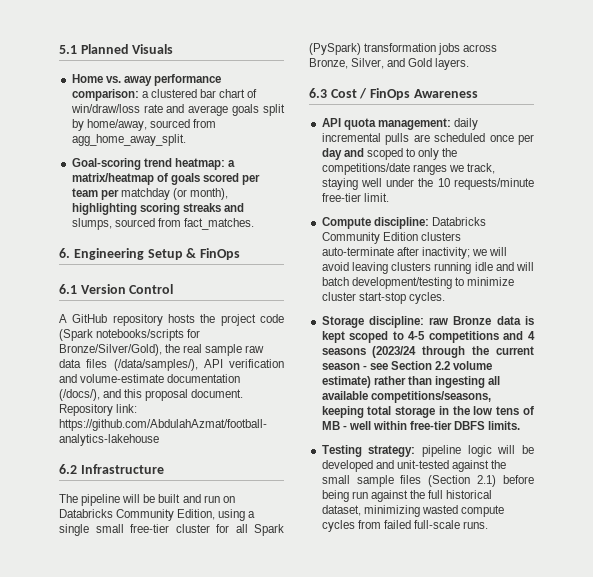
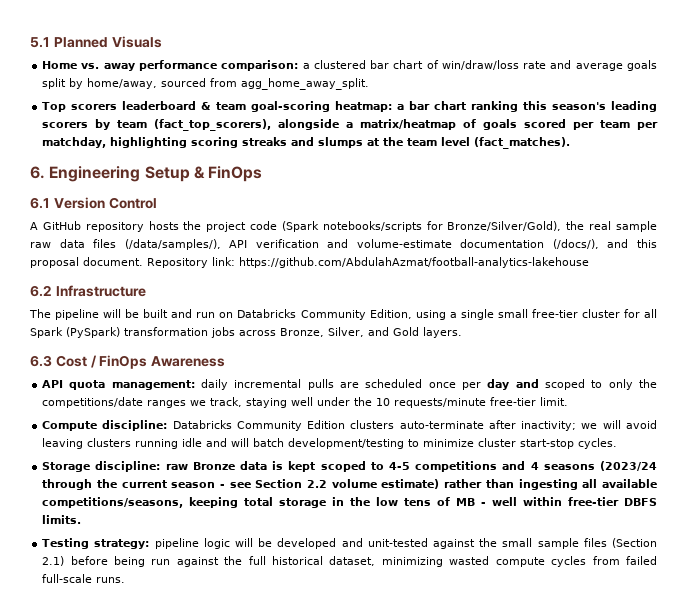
[71,158,225,170] Goal-scoring trend heatmap: -> [42,101,657,112] [42,119,340,131] Top scorers leaderboard & team goal-scoring heatmap: a bar chart ranking this season's leading scorers by team (fact_top_scorers), alongside
[120,188,229,200] matchday (or month), -> [42,137,107,148] matchday,
[71,218,254,230] slumps, sourced from fact_matches. -> [318,137,571,149] slumps at the team level (fact_matches).

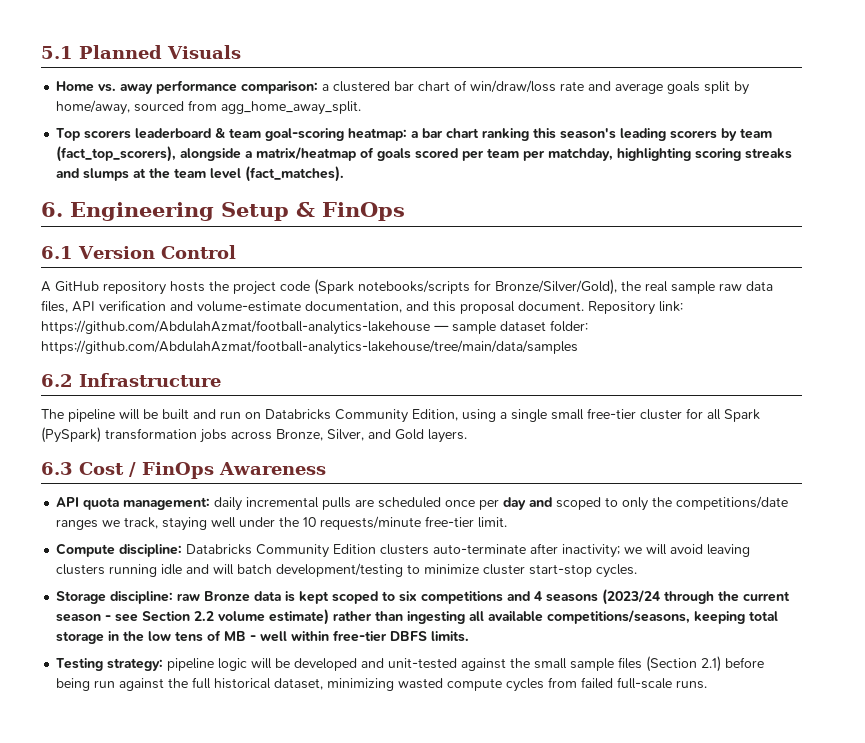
[93,239,221,250] files (/data/samples/), -> [41,300,68,313] files,
[460,239,599,249] documentation (/docs/), -> [305,301,402,313] documentation,
(589, 262) none -> [434,320,588,334] [41,340,578,355] — sample dataset folder: https://github.com/AbdulahAzmat/football-analytics-lakehouse/tree/main/data/samples
[388,462,410,470] 4-5 -> [399,591,418,602] six

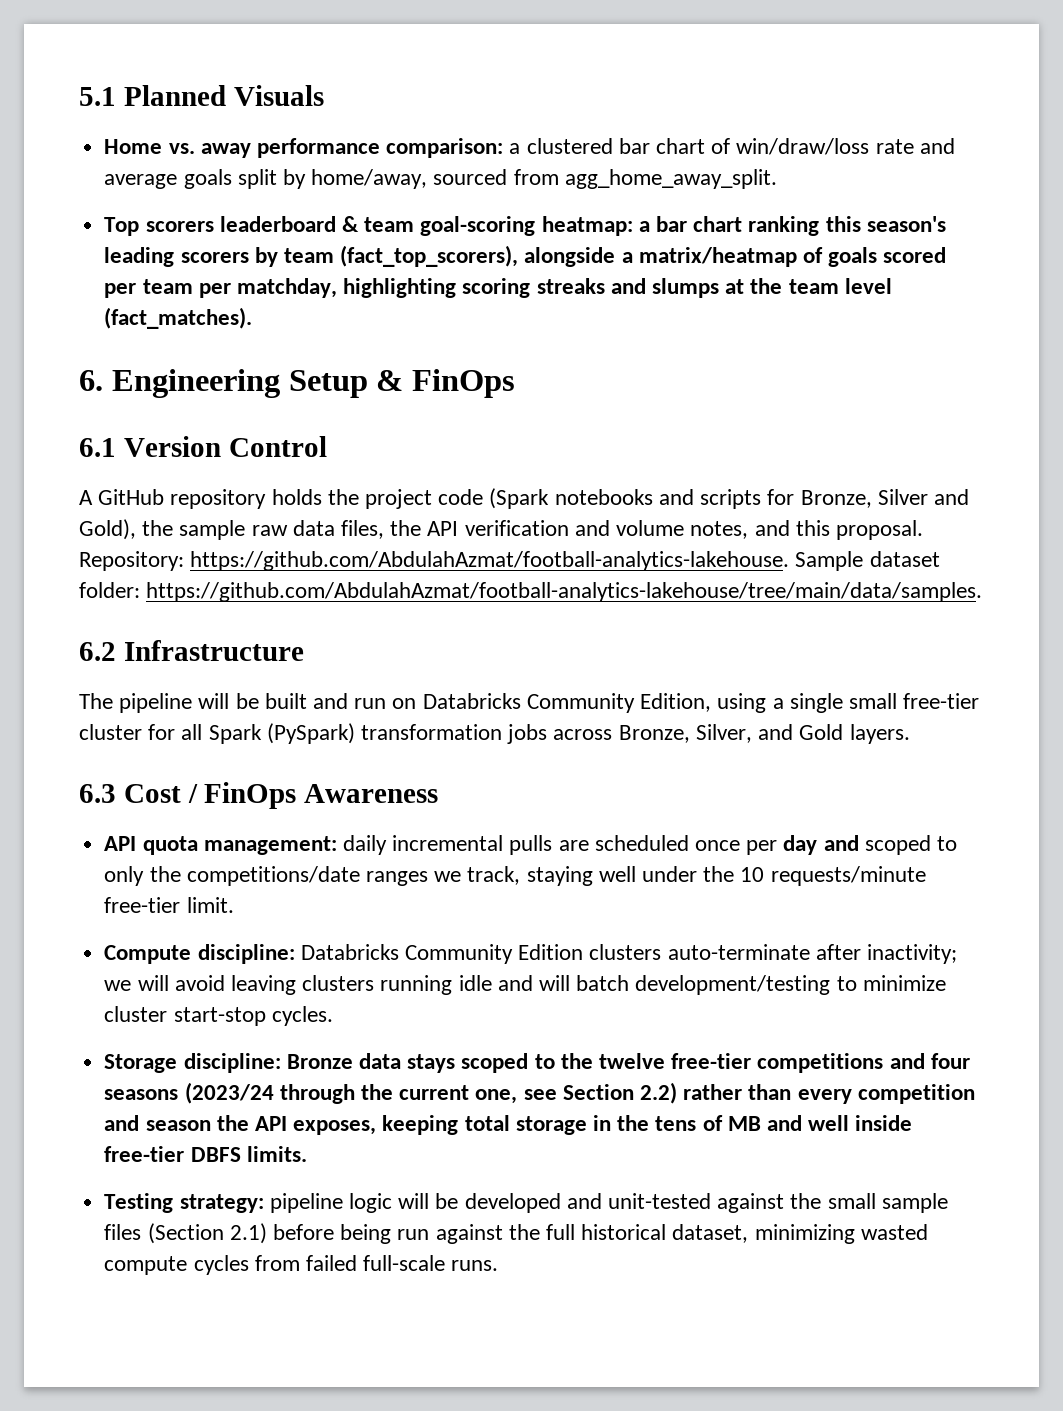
[170,281,205,292] hosts -> [271,489,322,505] holds
[358,279,668,295] notebooks/scripts for Bronze/Silver/Gold), the real -> [554,489,969,509] [79,519,174,540] notebooks and scripts for Bronze, Silver and Gold), the
(68, 306) none -> [390,520,422,536] the
[197,301,683,315] [41,320,496,335] volume-estimate documentation, and this proposal document. Repository link: https://github.com/AbdulahAzmat/football-analytics-lakehouse — sample -> [616,520,923,540] [79,551,864,571] volume notes, and this proposal. Repository: https://github.com/AbdulahAzmat/football-analytics-lakehouse. Sample
[41,340,578,355] https://github.com/AbdulahAzmat/football-analytics-lakehouse/tree/main/data/samples -> [146,582,983,602] https://github.com/AbdulahAzmat/football-analytics-lakehouse/tree/main/data/samples.
[177,593,201,601] raw -> (281, 1063) none
[285,591,418,604] is kept scoped to six -> [407,1053,752,1073] stays scoped to the twelve free-tier
[534,591,543,601] 4 -> [930,1053,970,1069] four
[56,609,691,625] season - see Section 2.2 volume estimate) rather than ingesting all available competitions/seasons, -> [475,1082,975,1104] [104,1115,377,1135] one, see Section 2.2) rather than every competition and season the API exposes,
[148,631,172,641] low -> (650, 1123) none
[250,631,330,642] - well within -> [767,1115,913,1131] and well inside

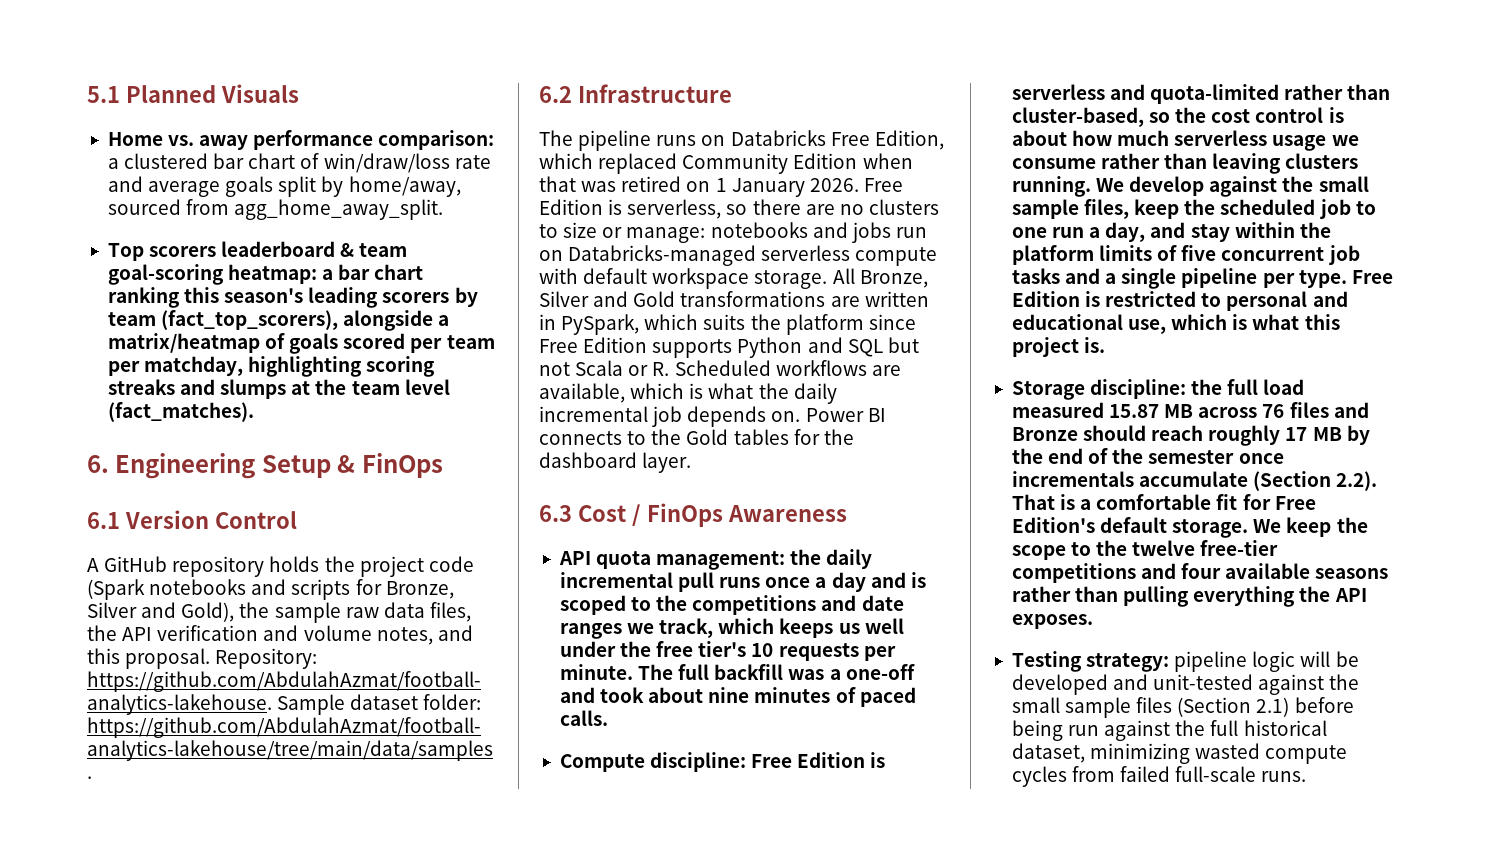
[198,693,980,713] [79,723,910,744] will be built and run on Databricks Community Edition, using a single small free-tier cluster for all Spark (PySpark) transformation jobs across Bronze, Silver, and Gold layers. -> [656,130,944,150] [539,153,913,174] [539,176,903,197] [539,199,939,219] [539,222,927,243] [539,245,938,266] [539,268,928,289] [539,291,929,307] [539,314,916,335] [539,337,919,358] [539,360,901,376] [539,383,837,404] [539,406,886,427] [539,429,854,445] [539,452,692,473] runs on Databricks Free Edition, which replaced Community Edition when that was retired on 1 January 2026. Free Edition is serverless, so there are no clusters to size or manage: notebooks and jobs run on Databricks-managed serverless compute with default workspace storage. All Bronze, Silver and Gold transformations are written in PySpark, which suits the platform since Free Edition supports Python and SQL but not Scala or R. Scheduled workflows are available, which is what the daily incremental job depends on. Power BI connects to the Gold tables for the dashboard layer.
[342,835,778,855] daily incremental pulls are scheduled once per -> [790,549,873,569] [559,572,827,592] the daily incremental pull runs once a
[864,835,958,855] [104,866,926,886] [104,897,234,913] [104,944,957,964] [104,975,946,995] [104,1006,333,1026] [104,1053,529,1073] scoped to only the competitions/date ranges we track, staying well under the 10 requests/minute free-tier limit. // Compute discipline: Databricks Community Edition clusters auto-terminate after inactivity; we will avoid leaving clusters running idle and will batch development/testing to minimize cluster start-stop cycles. // Storage discipline: Bronze data stays scoped -> [910,572,926,588] [559,595,904,615] [559,618,904,639] [559,641,896,661] [559,664,915,680] [559,687,916,707] [559,710,608,726] [559,752,886,772] [1011,84,1391,104] [1011,107,1344,127] [1011,130,1359,151] [1011,153,1359,174] [1011,176,1369,197] [1011,199,1376,219] [1011,222,1331,242] [1011,245,1360,265] [1011,268,1393,289] [1011,291,1348,311] [1011,314,1340,334] [1011,337,1106,357] [1011,379,1305,400] [1011,402,1369,418] [1011,425,1370,446] [1011,448,1284,464] [1011,471,1378,491] [1011,494,1316,510] [1011,517,1368,538] [1011,545,1066,560] is scoped to the competitions and date ranges we track, which keeps us well under the free tier's 10 requests per minute. The full backfill was a one-off and took about nine minutes of paced calls. // Compute discipline: Free Edition is serverless and quota-limited rather than cluster-based, so the cost control is about how much serverless usage we consume rather than leaving clusters running. We develop against the small sample files, keep the scheduled job to one run a day, and stay within the platform limits of five concurrent job tasks and a single pipeline per type. Free Edition is restricted to personal and educational use, which is what this project is. // Storage discipline: the full load measured 15.87 MB across 76 files and Bronze should reach roughly 17 MB by the end of the semester once incrementals accumulate (Section 2.2). That is a comfortable fit for Free Edition's default storage. We keep the scope
[104,1082,975,1104] [104,1115,913,1135] [104,1146,307,1162] seasons (2023/24 through the current one, see Section 2.2) rather than every competition and season the API exposes, keeping total storage in the tens of MB and well inside free-tier DBFS limits. -> [1225,563,1389,579] [1011,586,1367,607] [1011,614,1093,629] available seasons rather than pulling everything the API exposes.

